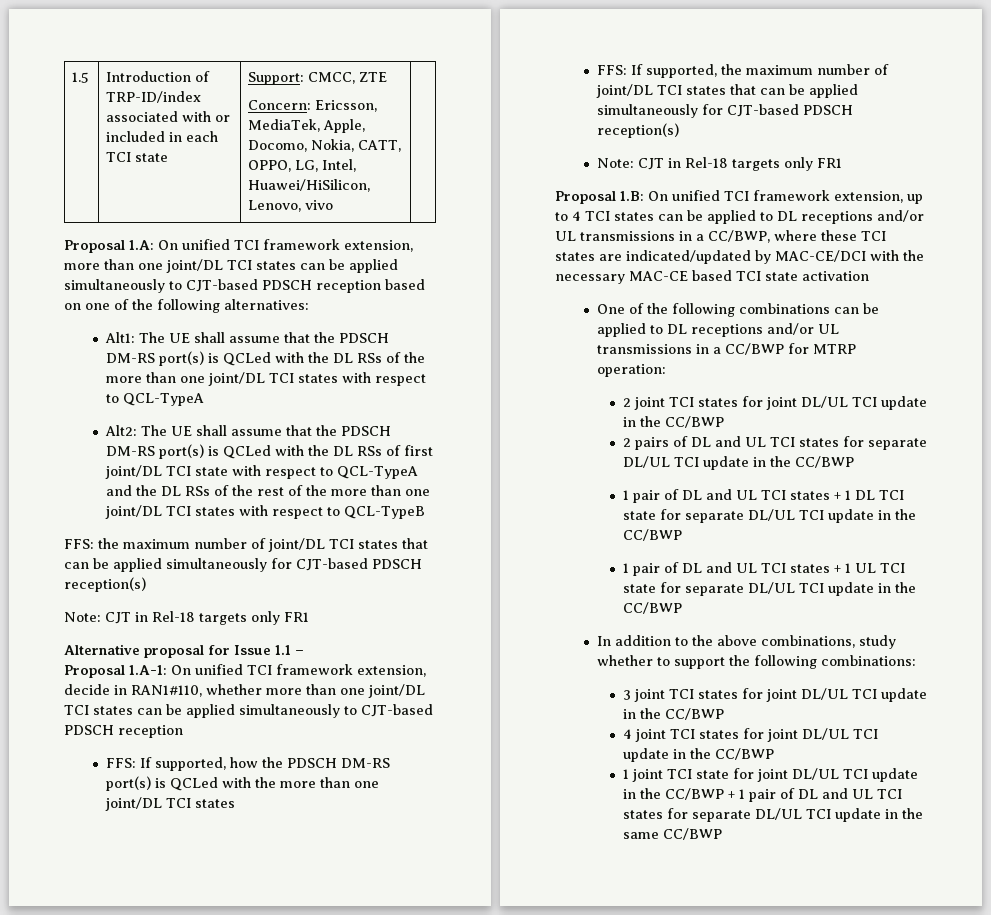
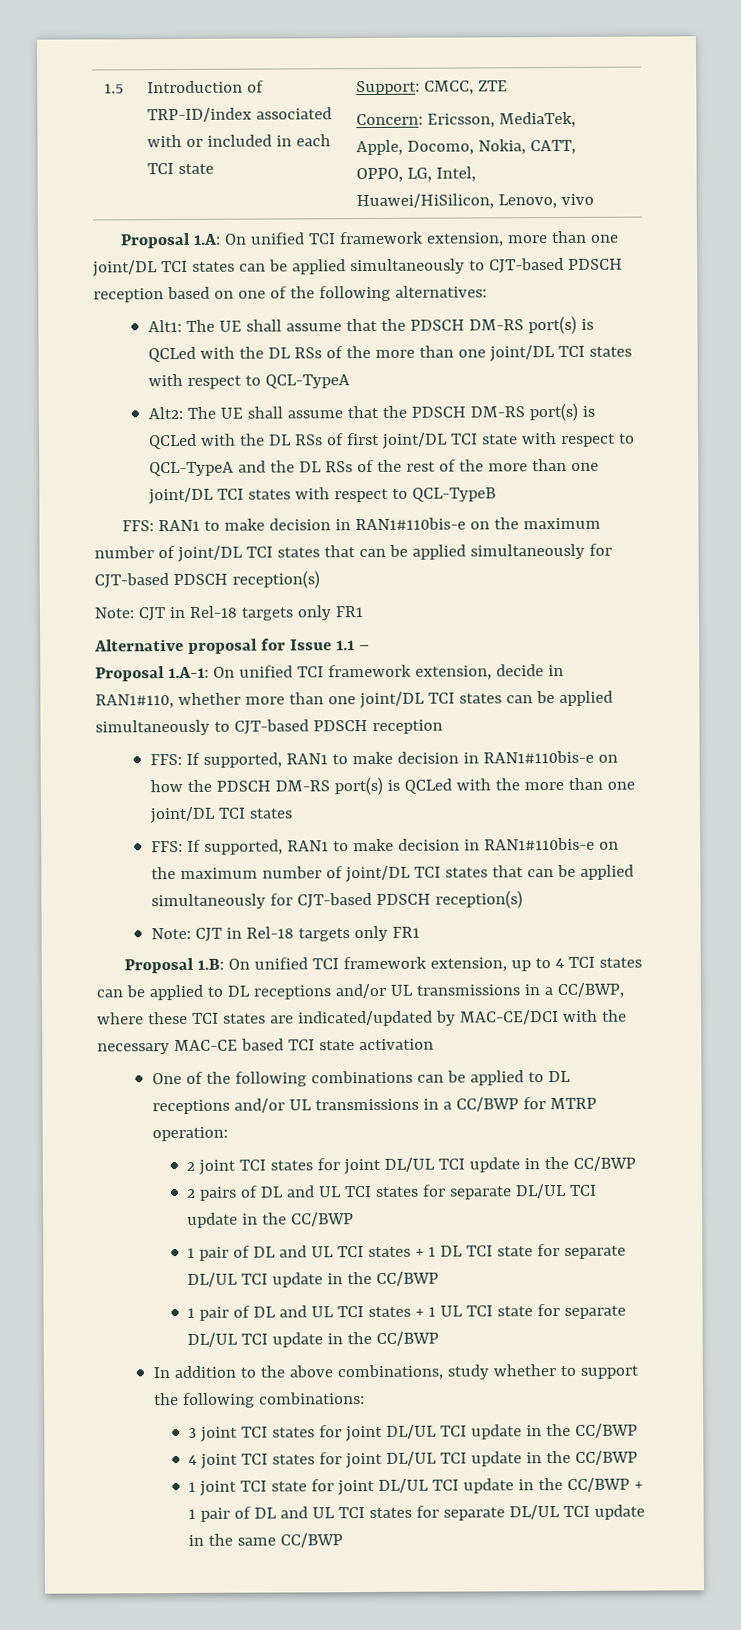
(94, 544) none -> [157,517,490,532] RAN1 to make decision in RAN1#110bis-e on
(226, 764) none -> [285,750,618,765] RAN1 to make decision in RAN1#110bis-e on
(717, 71) none -> [286,837,619,852] RAN1 to make decision in RAN1#110bis-e on

